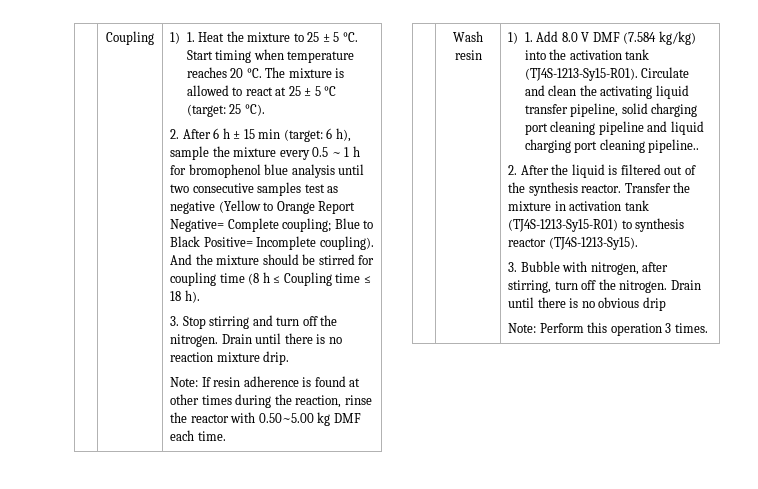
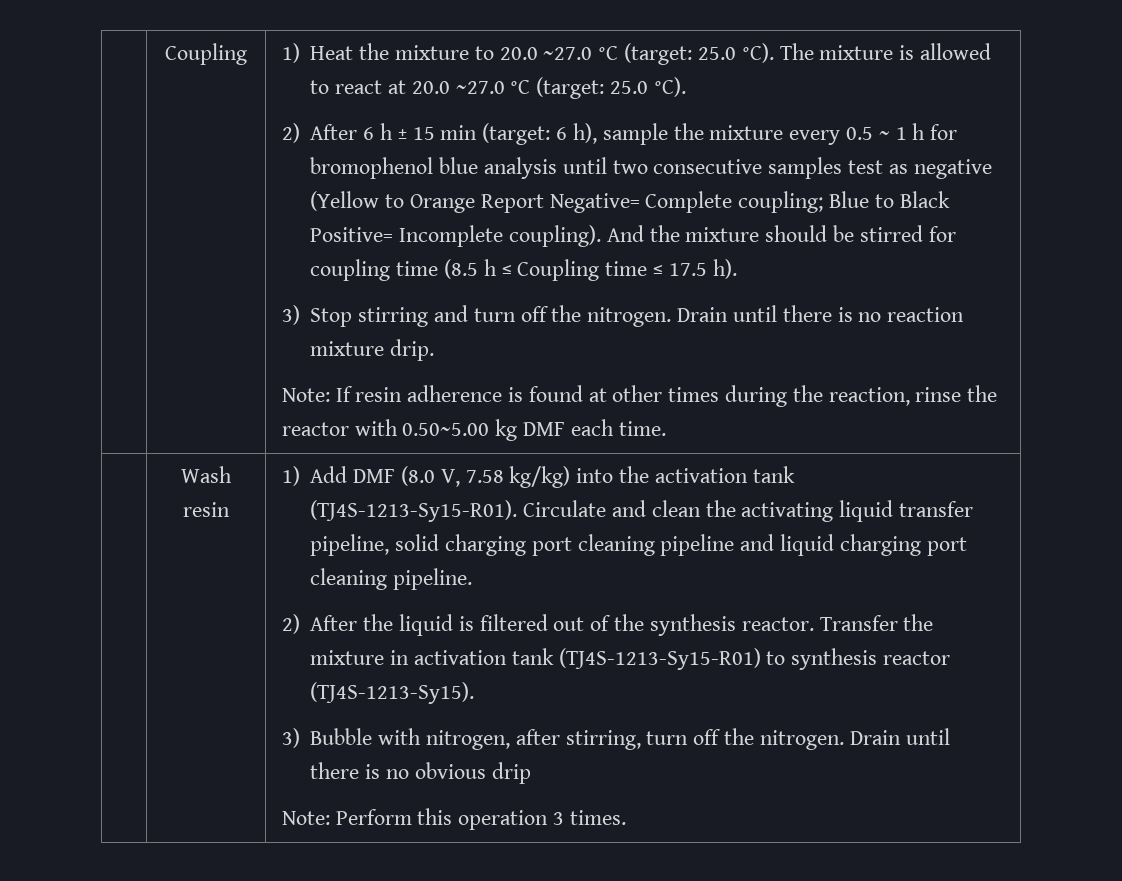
[186,32,195,42] 1. -> (300, 53) none
[307,32,358,42] [186,49,355,63] [186,67,262,78] 25 ± 5 °C. Start timing when temperature reaches 20 °C. -> [499,43,774,65] 20.0 ~27.0 °C (target: 25.0 °C).
[288,86,337,96] [186,104,242,117] 25 ± 5 °C (target: 25 -> [411,77,649,99] 20.0 ~27.0 °C (target: 25.0
[170,129,180,139] 2. -> [281,123,300,143] 2)
[248,273,260,285] (8 -> [444,259,479,279] (8.5
[170,291,182,301] 18 -> [668,263,707,276] 17.5
[170,316,180,326] 3. -> [281,305,300,325] 3)
[524,31,657,44] 1. Add 8.0 V DMF (7.584 -> [310,466,504,487] Add DMF (8.0 V, 7.58
[648,139,700,153] [508,165,518,175] pipeline.. // 2. -> [393,568,473,590] [281,614,300,634] pipeline. // 2)
[508,262,518,272] 3. -> [281,728,300,748] 3)

